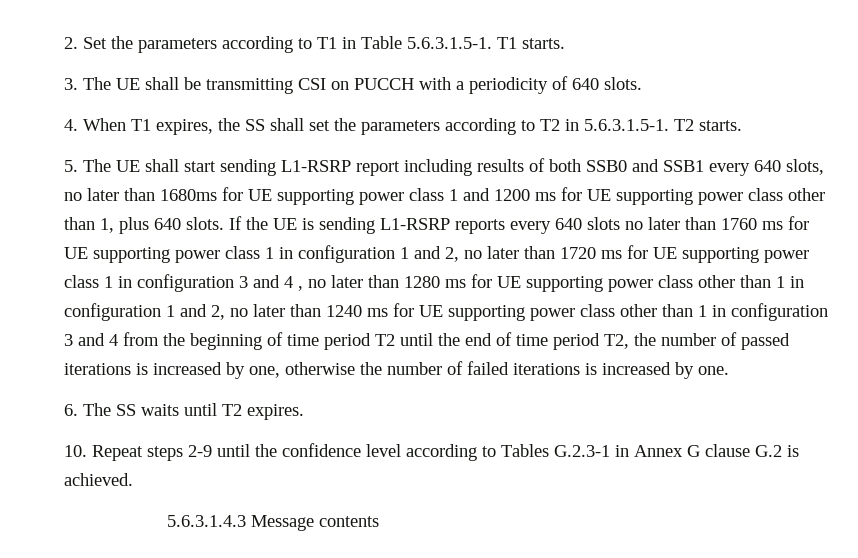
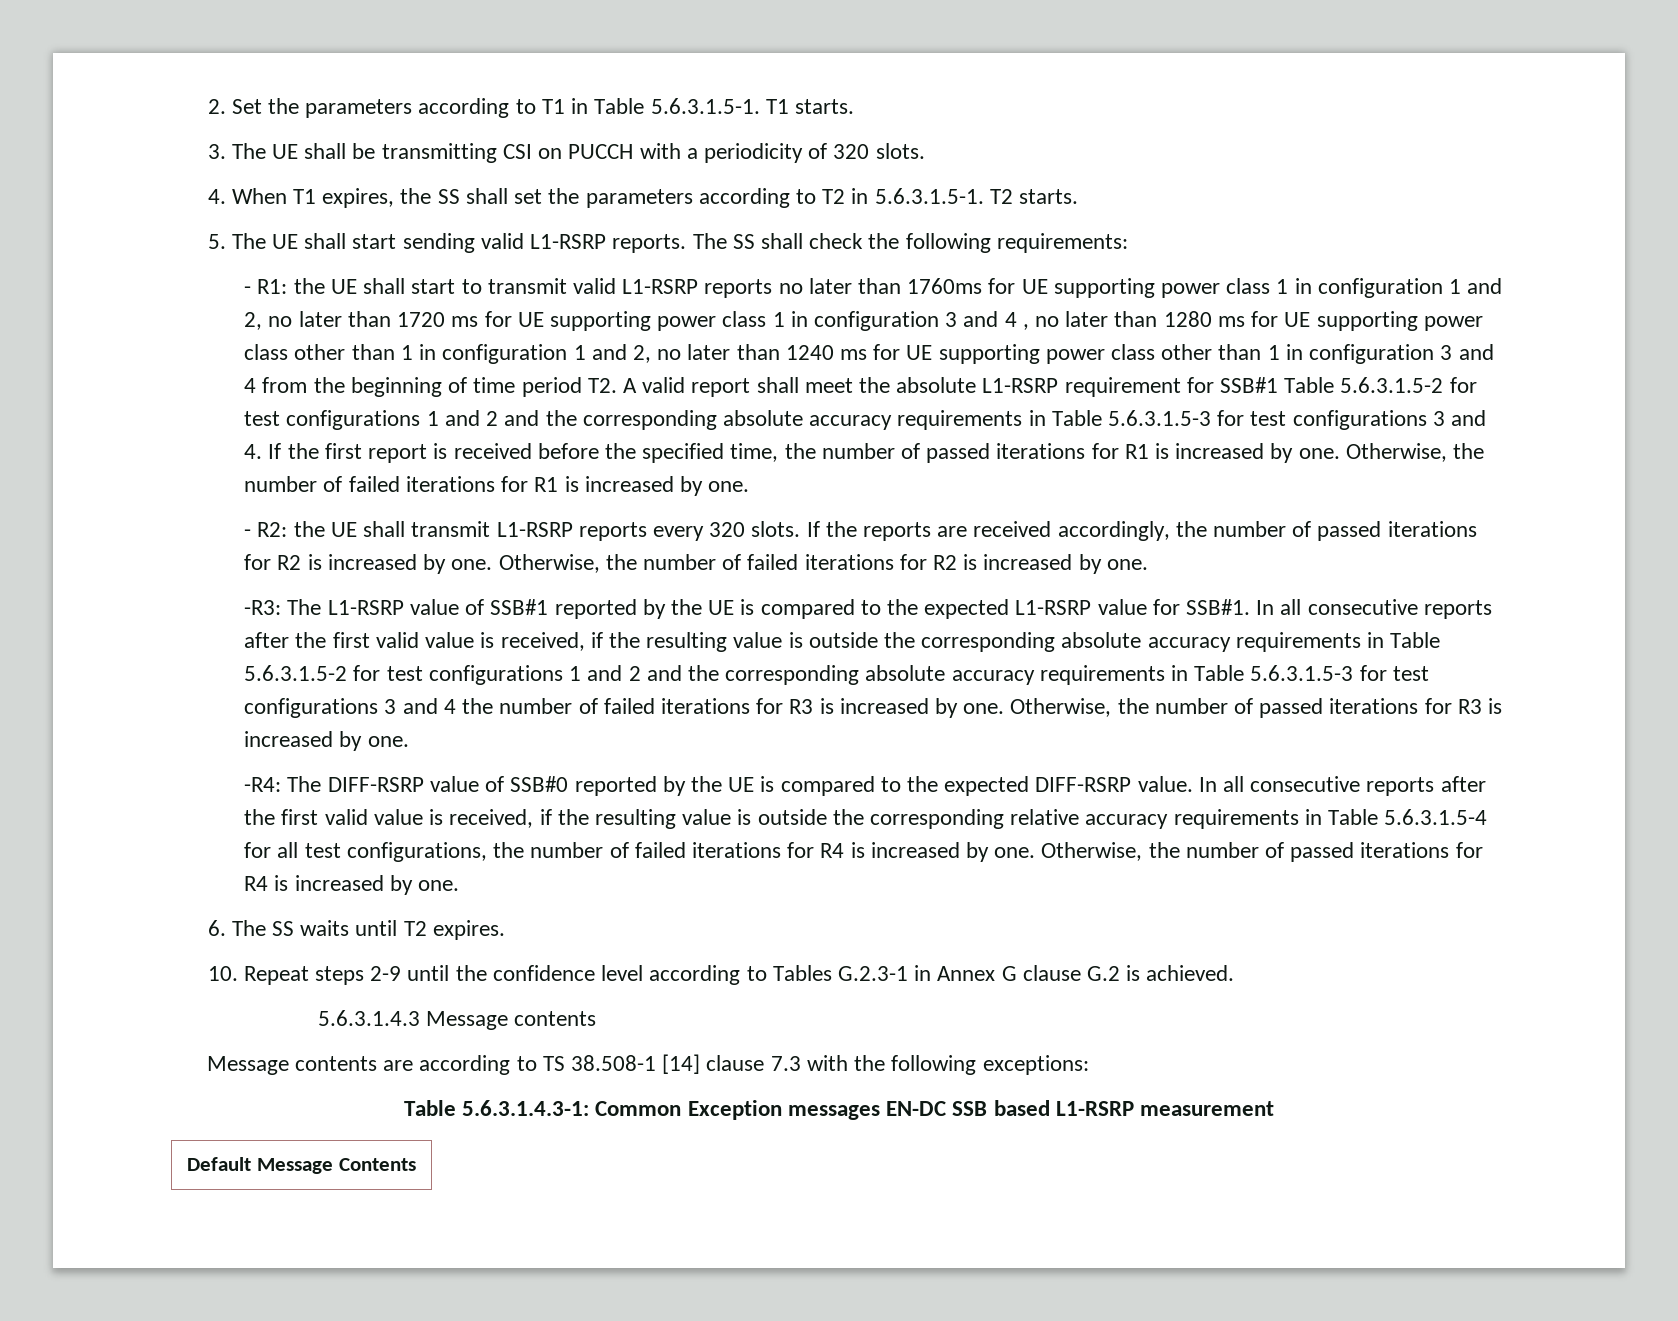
[571,78,599,90] 640 -> [833,144,870,159] 320
[280,158,824,176] [63,187,825,205] [63,216,783,234] L1-RSRP report including results of both SSB0 and SSB1 every 640 slots, no later than 1680ms for UE supporting power class 1 and 1200 ms for UE supporting power class other than 1, plus 640 slots. If the UE is sending L1-RSRP reports every 640 slots no later than 1760 ms -> [480,233,1128,253] [244,278,983,298] valid L1-RSRP reports. The SS shall check the following requirements: // - R1: the UE shall start to transmit valid L1-RSRP reports no later than 1760ms
[374,332,790,350] [63,361,580,379] T2 until the end of time period T2, the number of passed iterations is increased by one, otherwise the number of failed iterations -> [587,377,1477,397] [244,410,1487,430] [244,443,1485,463] [244,476,750,496] [244,521,1477,541] [244,554,1148,574] [244,599,1492,619] [244,632,1441,652] [244,665,1429,685] [244,698,1503,718] [244,731,409,751] [244,776,1486,796] [244,809,1488,829] [244,842,1483,862] [244,876,269,891] T2. A valid report shall meet the absolute L1-RSRP requirement for SSB#1 Table 5.6.3.1.5-2 for test configurations 1 and 2 and the corresponding absolute accuracy requirements in Table 5.6.3.1.5-3 for test configurations 3 and 4. If the first report is received before the specified time, the number of passed iterations for R1 is increased by one. Otherwise, the number of failed iterations for R1 is increased by one. // - R2: the UE shall transmit L1-RSRP reports every 320 slots. If the reports are received accordingly, the number of passed iterations for R2 is increased by one. Otherwise, the number of failed iterations for R2 is increased by one. // -R3: The L1-RSRP value of SSB#1 reported by the UE is compared to the expected L1-RSRP value for SSB#1. In all consecutive reports after the first valid value is received, if the resulting value is outside the corresponding absolute accuracy requirements in Table 5.6.3.1.5-2 for test configurations 1 and 2 and the corresponding absolute accuracy requirements in Table 5.6.3.1.5-3 for test configurations 3 and 4 the number of failed iterations for R3 is increased by one. Otherwise, the number of passed iterations for R3 is increased by one. // -R4: The DIFF-RSRP value of SSB#0 reported by the UE is compared to the expected DIFF-RSRP value. In all consecutive reports after the first valid value is received, if the resulting value is outside the corresponding relative accuracy requirements in Table 5.6.3.1.5-4 for all test configurations, the number of failed iterations for R4 is increased by one. Otherwise, the number of passed iterations for R4
(380, 521) none -> [206,1054,1089,1075] [404,1100,1274,1120] [187,1157,416,1174] // Message contents are according to TS 38.508-1 [14] clause 7.3 with the following exceptions: // Table 5.6.3.1.4.3-1: Common Exception messages EN-DC SSB based L1-RSRP measurement // Default Message Contents

